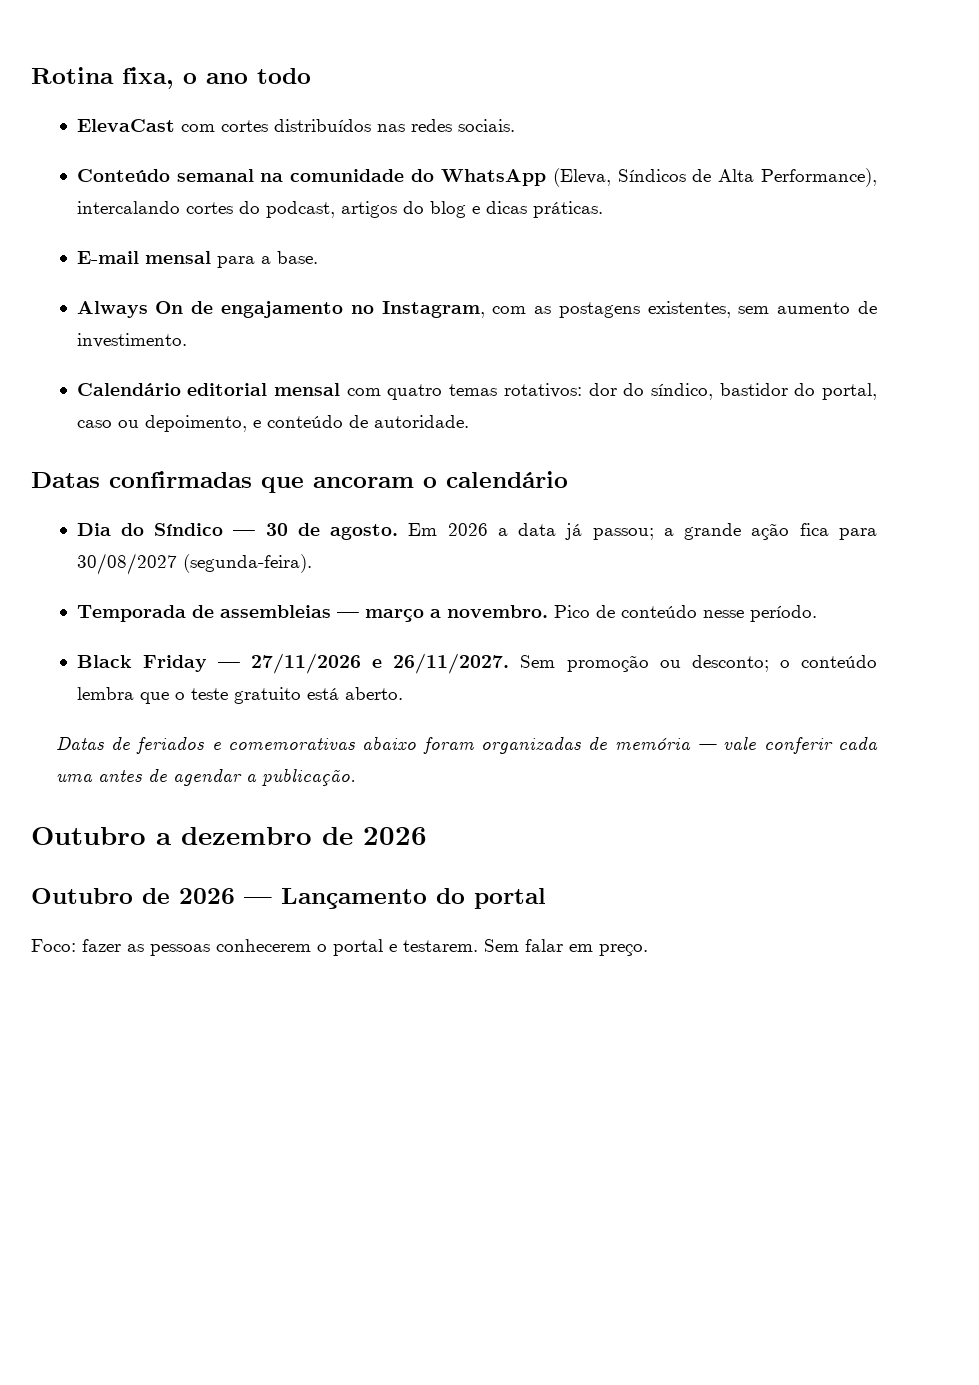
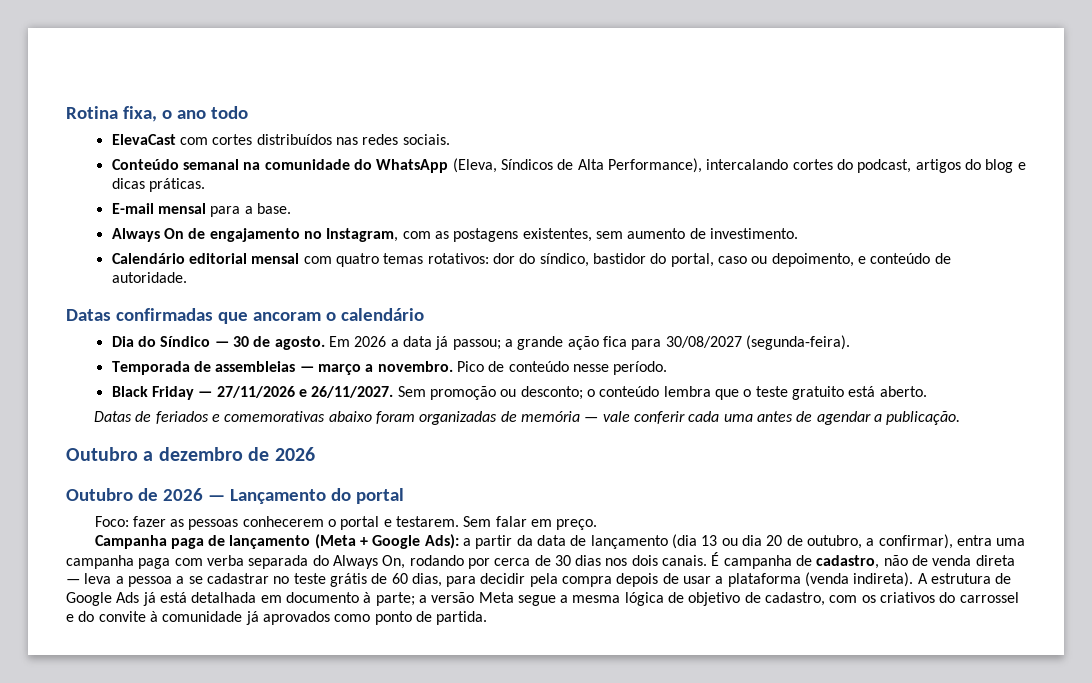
(648, 950) none -> [94,534,1026,549] [66,552,1015,569] [66,572,1012,587] [66,592,1019,606] [66,611,488,625] // Campanha paga de lançamento (Meta + Google Ads): a partir da data de lançamento (dia 13 ou dia 20 de outubro, a confirmar), entra uma campanha paga com verba separada do Always On, rodando por cerca de 30 dias nos dois canais. É campanha de cadastro, não de venda direta — leva a pessoa a se cadastrar no teste grátis de 60 dias, para decidir pela compra depois de usar a plataforma (venda indireta). A estrutura de Google Ads já está detalhada em documento à parte; a versão Meta segue a mesma lógica de objetivo de cadastro, com os criativos do carrossel e do convite à comunidade já aprovados como ponto de partida.

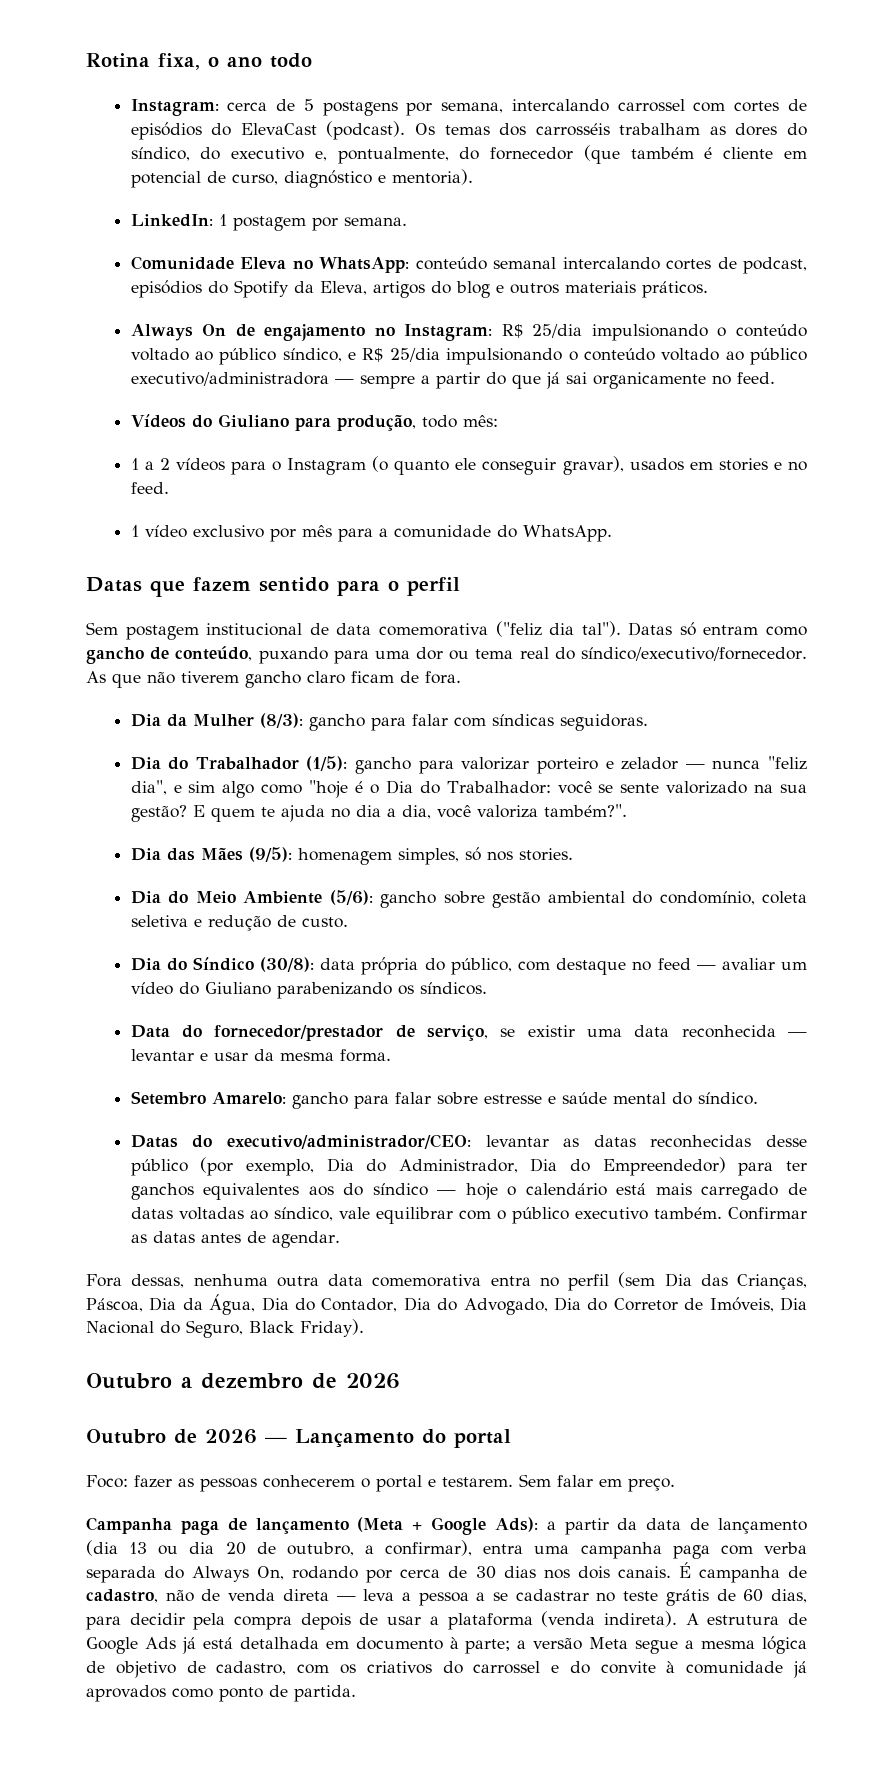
[111,134,450,145] [111,158,1026,173] [111,178,206,192] [111,203,292,217] ElevaCast com cortes distribuídos nas redes sociais. // Conteúdo semanal na comunidade do WhatsApp (Eleva, Síndicos de Alta Performance), intercalando cortes do podcast, artigos do blog e dicas práticas. // E-mail mensal para a base. -> [130,99,808,116] [130,121,807,140] [130,145,808,164] [130,169,473,188] [130,214,407,231] [130,256,807,274] [130,280,708,298] Instagram: cerca de 5 postagens por semana, intercalando carrossel com cortes de episódios do ElevaCast (podcast). Os temas dos carrosséis trabalham as dores do síndico, do executivo e, pontualmente, do fornecedor (que também é cliente em potencial de curso, diagnóstico e mentoria). // LinkedIn: 1 postagem por semana. // Comunidade Eleva no WhatsApp: conteúdo semanal intercalando cortes de podcast, episódios do Spotify da Eleva, artigos do blog e outros materiais práticos.
[326,228,798,242] [111,253,951,267] [111,272,187,283] [66,308,424,324] [111,335,850,350] [111,361,668,375] [111,386,927,400] [94,411,961,425] Instagram, com as postagens existentes, sem aumento de investimento. // Calendário editorial mensal com quatro temas rotativos: dor do síndico, bastidor do portal, caso ou depoimento, e conteúdo de autoridade. // Datas confirmadas que ancoram o calendário // Dia do Síndico — 30 de agosto. Em 2026 a data já passou; a grande ação fica para 30/08/2027 (segunda-feira). // Temporada de assembleias — março a novembro. Pico de conteúdo nesse período. // Black Friday — 27/11/2026 e 26/11/2027. Sem promoção ou desconto; o conteúdo lembra que o teste gratuito está aberto. // Datas de feriados e comemorativas abaixo foram organizadas de memória — vale conferir cada uma antes de agendar a publicação. -> [404,324,807,341] [130,348,807,365] [130,372,775,389] [130,414,498,431] [130,456,808,475] [130,482,169,494] [130,525,612,542] [86,577,460,597] [86,621,808,640] [86,646,808,664] [86,671,461,688] [130,713,648,731] [130,756,807,774] [130,780,808,798] [130,804,627,822] [130,847,573,865] [130,890,807,908] [130,915,348,931] [130,957,808,975] [130,982,487,999] [130,1025,808,1041] [130,1049,391,1062] [130,1091,758,1109] [130,1134,807,1149] [130,1157,807,1176] [130,1183,808,1200] [130,1207,807,1224] [130,1231,340,1248] [86,1272,807,1291] [86,1294,807,1315] [86,1319,364,1338] Instagram: R$ 25/dia impulsionando o conteúdo voltado ao público síndico, e R$ 25/dia impulsionando o conteúdo voltado ao público executivo/administradora — sempre a partir do que já sai organicamente no feed. // Vídeos do Giuliano para produção, todo mês: // 1 a 2 vídeos para o Instagram (o quanto ele conseguir gravar), usados em stories e no feed. // 1 vídeo exclusivo por mês para a comunidade do WhatsApp. // Datas que fazem sentido para o perfil // Sem postagem institucional de data comemorativa ("feliz dia tal"). Datas só entram como gancho de conteúdo, puxando para uma dor ou tema real do síndico/executivo/fornecedor. As que não tiverem gancho claro ficam de fora. // Dia da Mulher (8/3): gancho para falar com síndicas seguidoras. // Dia do Trabalhador (1/5): gancho para valorizar porteiro e zelador — nunca "feliz dia", e sim algo como "hoje é o Dia do Trabalhador: você se sente valorizado na sua gestão? E quem te ajuda no dia a dia, você valoriza também?". // Dia das Mães (9/5): homenagem simples, só nos stories. // Dia do Meio Ambiente (5/6): gancho sobre gestão ambiental do condomínio, coleta seletiva e redução de custo. // Dia do Síndico (30/8): data própria do público, com destaque no feed — avaliar um vídeo do Giuliano parabenizando os síndicos. // Data do fornecedor/prestador de serviço, se existir uma data reconhecida — levantar e usar da mesma forma. // Setembro Amarelo: gancho para falar sobre estresse e saúde mental do síndico. // Datas do executivo/administrador/CEO: levantar as datas reconhecidas desse público (por exemplo, Dia do Administrador, Dia do Empreendedor) para ter ganchos equivalentes aos do síndico — hoje o calendário está mais carregado de datas voltadas ao síndico, vale equilibrar com o público executivo também. Confirmar as datas antes de agendar. // Fora dessas, nenhuma outra data comemorativa entra no perfil (sem Dia das Crianças, Páscoa, Dia da Água, Dia do Contador, Dia do Advogado, Dia do Corretor de Imóveis, Dia Nacional do Seguro, Black Friday).

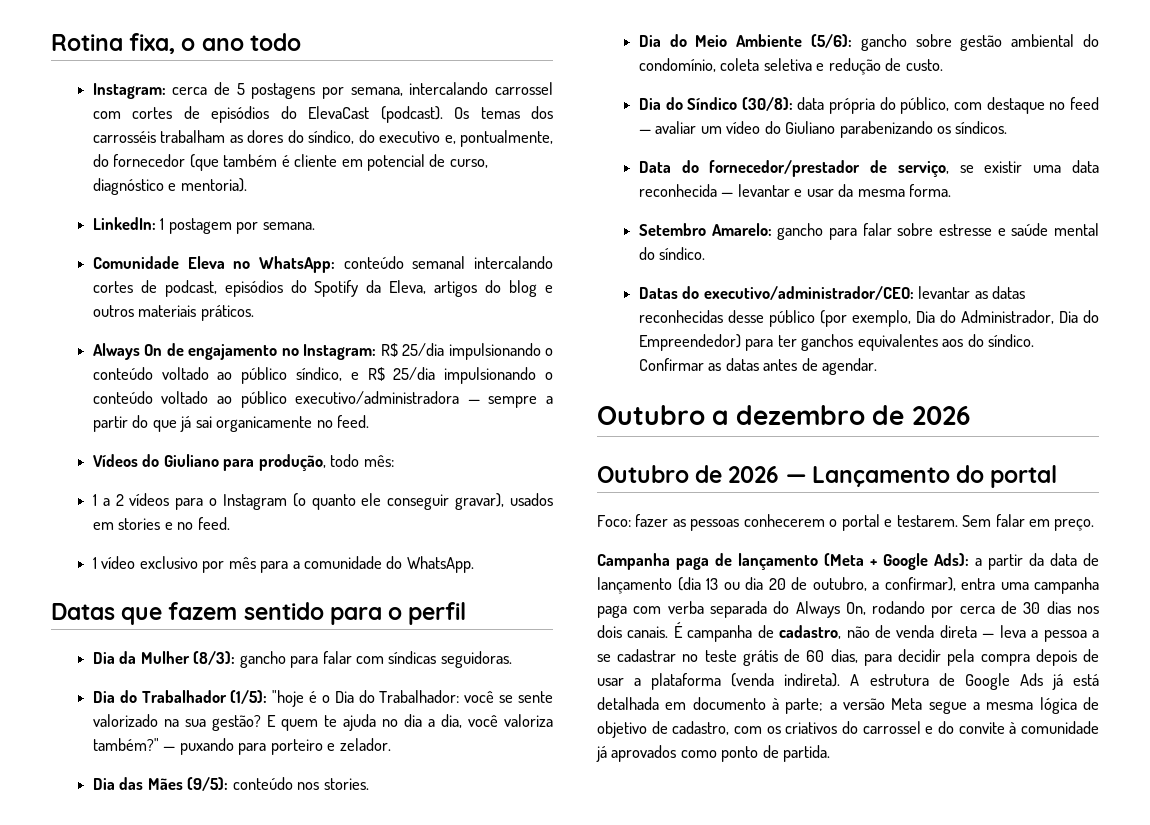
[86,621,808,640] [86,646,808,664] [86,671,461,688] // Sem postagem institucional de data comemorativa ("feliz dia tal"). Datas só entram como gancho de conteúdo, puxando para uma dor ou tema real do síndico/executivo/fornecedor. As que não tiverem gancho claro ficam de fora. -> (467, 613) none
[355,756,807,774] [130,780,303,798] gancho para valorizar porteiro e zelador — nunca "feliz dia", e sim algo como -> (268, 697) none
[543,804,627,817] também?". -> [92,738,391,755] também?" — puxando para porteiro e zelador.
[297,847,481,865] homenagem simples, só -> [232,777,293,790] conteúdo
[372,1183,808,1200] [130,1207,722,1224] síndico — hoje o calendário está mais carregado de datas voltadas ao síndico, vale equilibrar com o público executivo também. -> [988,334,1035,347] síndico.
[86,1272,807,1291] [86,1294,807,1315] [86,1319,364,1338] // Fora dessas, nenhuma outra data comemorativa entra no perfil (sem Dia das Crianças, Páscoa, Dia da Água, Dia do Contador, Dia do Advogado, Dia do Corretor de Imóveis, Dia Nacional do Seguro, Black Friday). -> (878, 366) none

